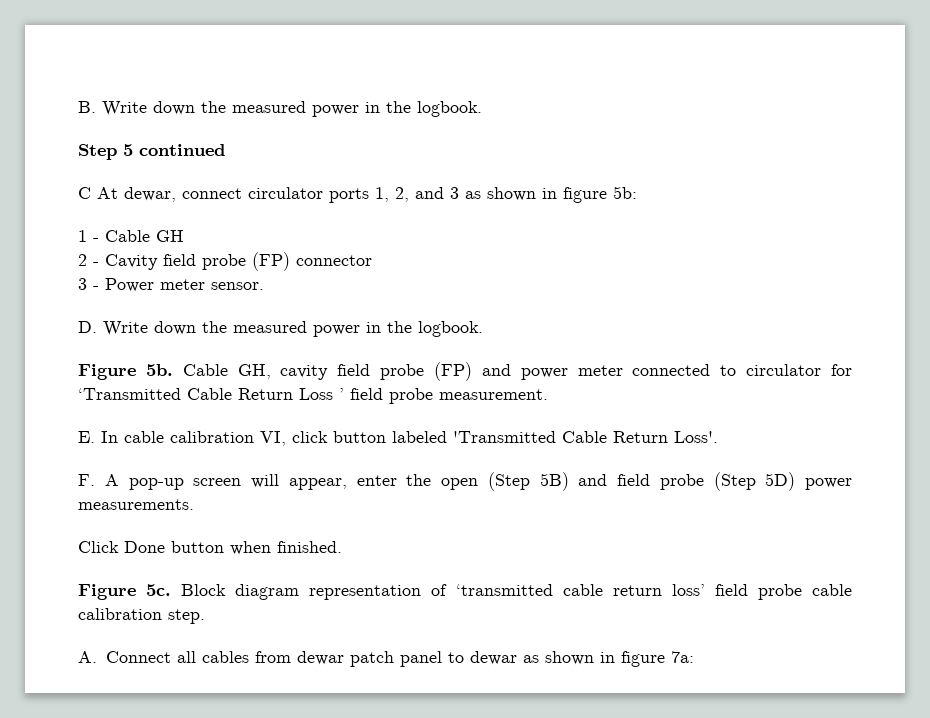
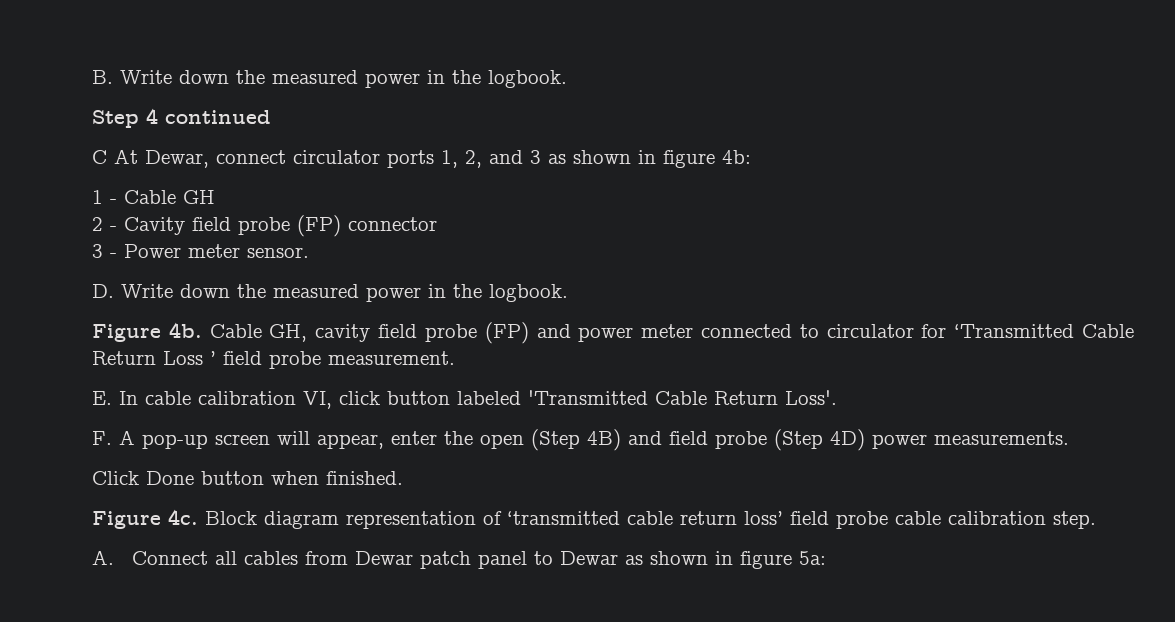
[123,144,133,156] 5 -> [146,108,158,124] 4
[124,187,176,202] dewar, -> [145,150,209,168] Dewar,
[613,186,637,199] 5b: -> [722,150,751,164] 4b:
[145,364,173,376] 5b. -> [168,322,202,338] 4b.
[539,472,569,491] 5B) -> [587,429,621,451] 4B)
[765,472,796,491] 5D) -> [830,429,865,451] 4D)
[146,584,172,596] 5c. -> [168,509,198,525] 4c.
[296,651,344,665] dewar -> [355,551,414,565] Dewar
[469,651,694,667] dewar as shown in figure 7a: -> [560,551,827,569] Dewar as shown in figure 5a:

